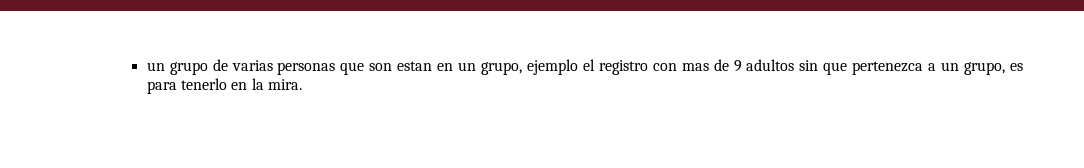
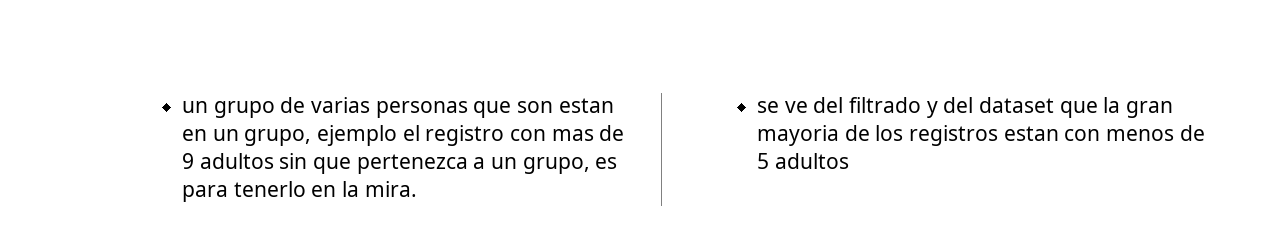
(303, 84) none -> [757,97,1174,118] [757,125,1205,146] [757,153,849,169] // se ve del filtrado y del dataset que la gran mayoria de los registros estan con menos de 5 adultos

